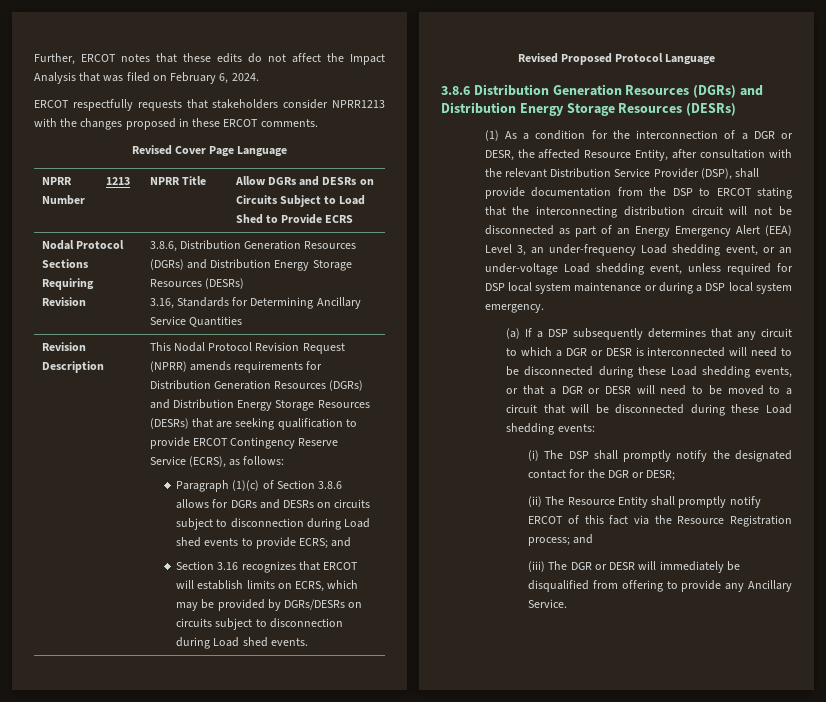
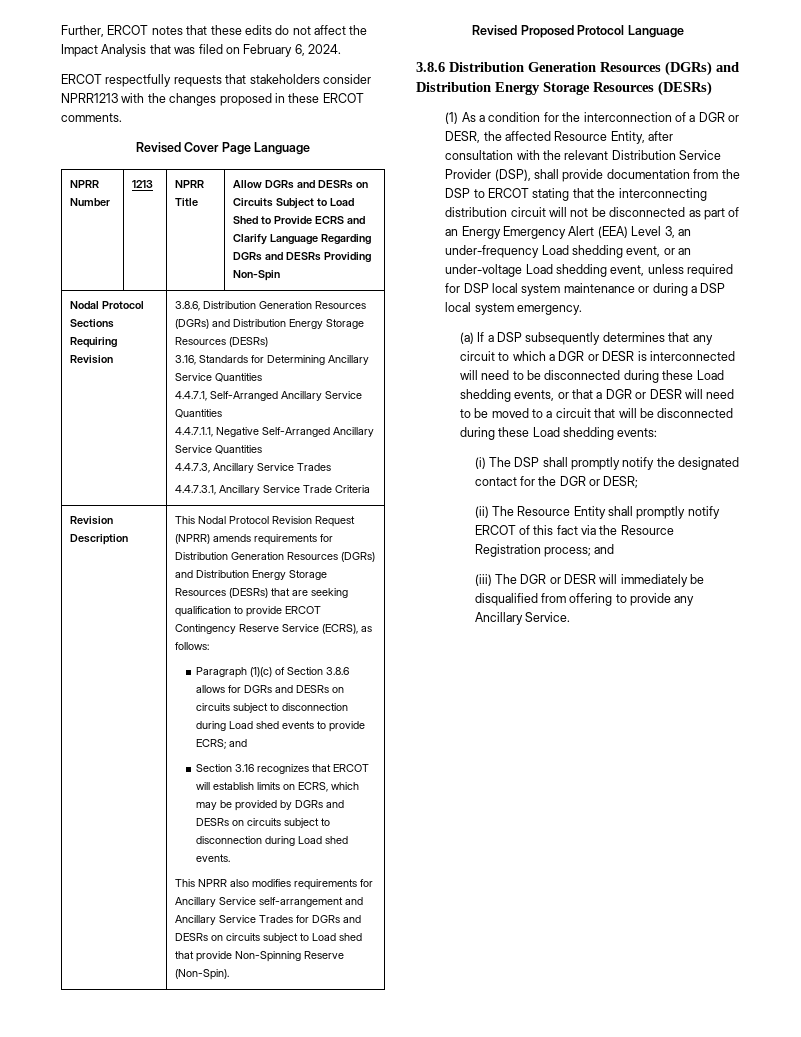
(354, 219) none -> [347,216,366,224] [233,234,372,245] [233,252,372,263] [233,270,281,281] and Clarify Language Regarding DGRs and DESRs Providing Non-Spin
(242, 321) none -> [175,391,363,401] [175,409,223,418] [175,427,375,437] [175,445,263,454] [175,463,332,473] [175,485,371,495] // 4.4.7.1, Self-Arranged Ancillary Service Quantities // 4.4.7.1.1, Negative Self-Arranged Ancillary Service Quantities // 4.4.7.3, Ancillary Service Trades // 4.4.7.3.1, Ancillary Service Trade Criteria
[283,599,345,610] DGRs/DESRs -> [295,800,345,808] [196,818,230,826] DGRs and DESRs
(308, 642) none -> [175,879,374,890] [175,897,364,907] [175,915,362,925] [175,933,363,943] [175,951,345,962] [175,969,230,980] // This NPRR also modifies requirements for Ancillary Service self-arrangement and Ancillary Service Trades for DGRs and DESRs on circuits subject to Load shed that provide Non-Spinning Reserve (Non-Spin).

